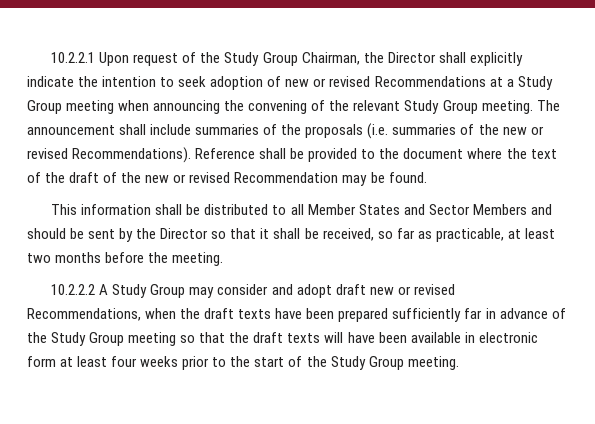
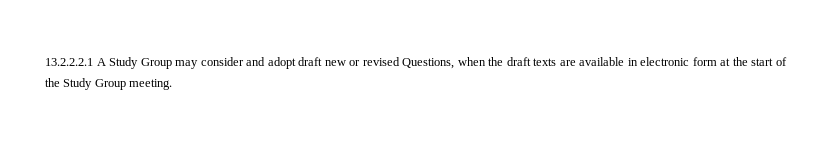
[51,52,523,66] [27,76,553,90] [27,100,560,114] [27,123,544,139] [27,147,557,163] [27,172,427,186] [51,204,552,215] [27,228,555,242] [27,252,224,266] [51,284,96,295] 10.2.2.1 Upon request of the Study Group Chairman, the Director shall explicitly indicate the intention to seek adoption of new or revised Recommendations at a Study Group meeting when announcing the convening of the relevant Study Group meeting. The announcement shall include summaries of the proposals (i.e. summaries of the new or revised Recommendations). Reference shall be provided to the document where the text of the draft of the new or revised Recommendation may be found. // This information shall be distributed to all Member States and Sector Members and should be sent by the Director so that it shall be received, so far as practicable, at least two months before the meeting. // 10.2.2.2 -> [45,58,93,66] 13.2.2.2.1
[27,308,141,321] Recommendations, -> [402,58,455,69] Questions,
[275,308,566,322] [27,332,407,346] have been prepared sufficiently far in advance of the Study Group meeting so that the draft texts will have been -> [559,60,576,66] are
[77,356,227,370] least four weeks prior to -> (731, 62) none

